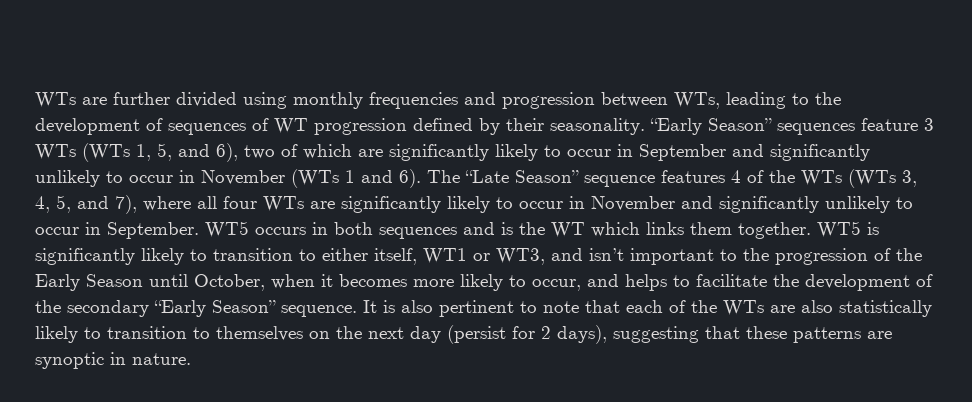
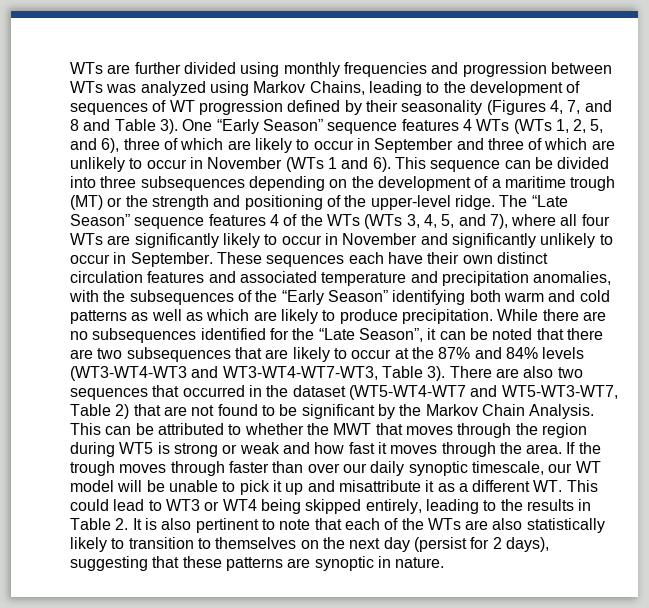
[674,92,720,109] WTs, -> [70,81,365,96] WTs was analyzed using Markov Chains,
[550,118,934,135] seasonality. “Early Season” sequences feature 3 -> [401,100,612,115] [70,119,472,134] seasonality (Figures 4, 7, and 8 and Table 3). One “Early Season” sequence features 4
(151, 152) none -> [573,119,587,133] 2,
[244,144,489,161] two of which are significantly -> [123,138,251,150] three of which are
[770,144,870,161] significantly -> [487,138,615,150] three of which are
(421, 178) none -> [394,157,610,172] [70,176,616,191] [70,195,495,210] This sequence can be divided into three subsequences depending on the development of a maritime trough (MT) or the strength and positioning of the upper-level ridge.
[205,221,879,239] [35,248,922,265] [35,274,933,291] [35,300,357,317] WT5 occurs in both sequences and is the WT which links them together. WT5 is significantly likely to transition to either itself, WT1 or WT3, and isn’t important to the progression of the Early Season until October, when it becomes more likely to occur, and helps to facilitate the development of the secondary “Early Season” sequence. -> [216,252,548,267] [70,271,612,286] [69,290,610,305] [70,309,606,324] [70,328,603,343] [70,347,585,362] [70,366,583,381] [70,385,618,400] [70,404,595,419] [70,423,587,438] [70,442,601,457] [70,461,601,476] [70,480,598,495] [70,499,592,514] [70,518,129,530] These sequences each have their own distinct circulation features and associated temperature and precipitation anomalies, with the subsequences of the “Early Season” identifying both warm and cold patterns as well as which are likely to produce precipitation. While there are no subsequences identified for the “Late Season”, it can be noted that there are two subsequences that are likely to occur at the 87% and 84% levels (WT3-WT4-WT3 and WT3-WT4-WT7-WT3, Table 3). There are also two sequences that occurred in the dataset (WT5-WT4-WT7 and WT5-WT3-WT7, Table 2) that are not found to be significant by the Markov Chain Analysis. This can be attributed to whether the MWT that moves through the region during WT5 is strong or weak and how fast it moves through the area. If the trough moves through faster than over our daily synoptic timescale, our WT model will be unable to pick it up and misattribute it as a different WT. This could lead to WT3 or WT4 being skipped entirely, leading to the results in Table 2.

